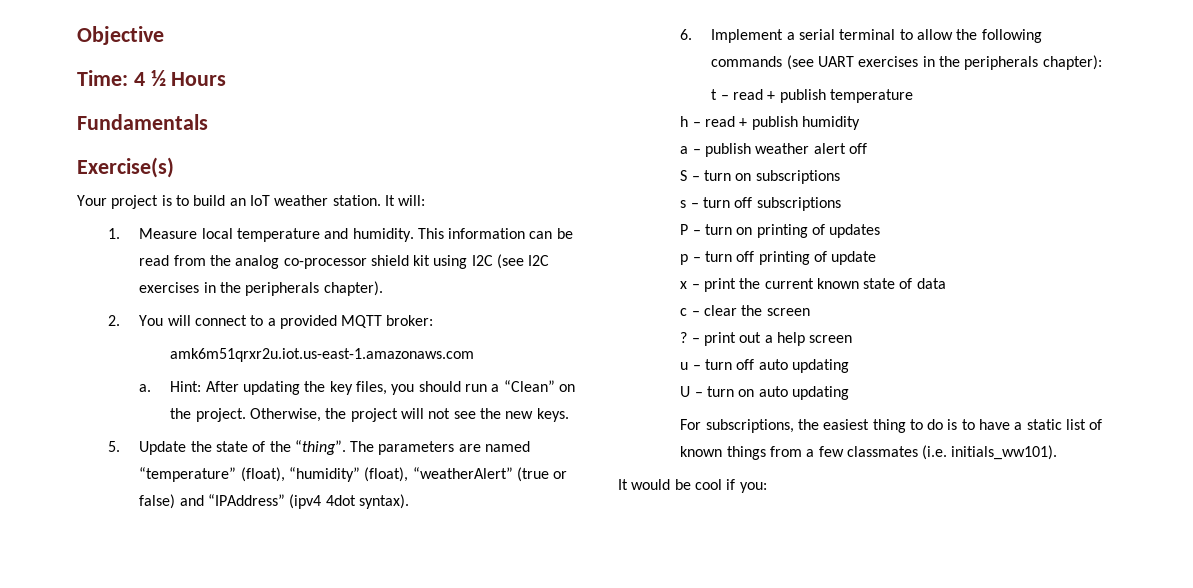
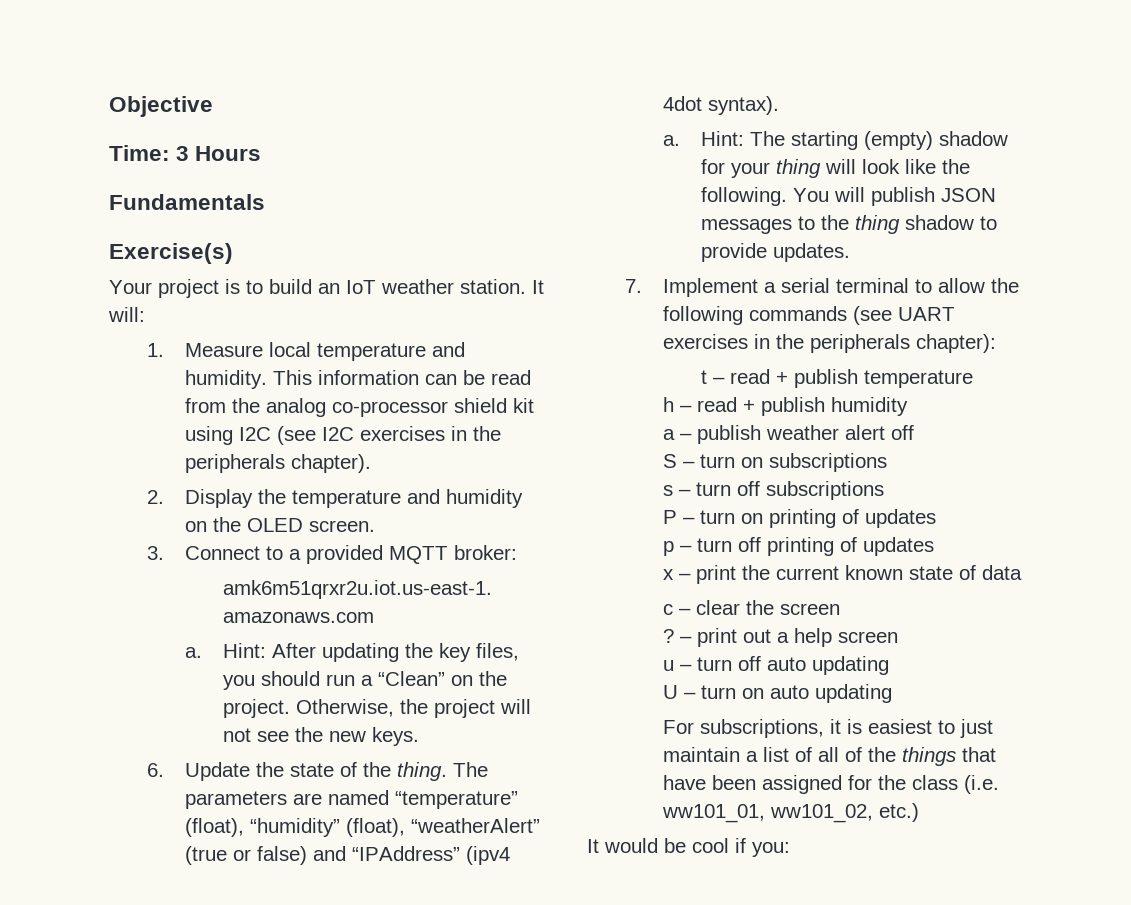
[133,70,166,86] 4 ½ -> [176,146,190,161] 3
[139,315,247,326] You will connect -> [184,489,523,508] [184,517,375,532] [146,546,260,560] Display the temperature and humidity on the OLED screen. // 3. Connect
[108,441,121,452] 5. -> [146,763,164,777] 6.
[294,440,346,455] “thing”. -> [396,762,447,781] thing.
[680,29,693,40] 6. -> [662,131,1008,150] [700,159,970,178] [700,187,996,206] [700,215,997,234] [700,243,850,262] [624,279,642,293] a. Hint: The starting (empty) shadow for your thing will look like the following. You will publish JSON messages to the thing shadow to provide updates. // 7.
[831,251,877,265] update -> [862,537,934,556] updates
[797,419,1103,433] [680,445,1058,460] the easiest thing to do is to have a static list of known things from a few classmates (i.e. initials_ww101). -> [829,719,993,738] [662,747,996,766] [662,775,999,794] [661,803,919,823] it is easiest to just maintain a list of all of the things that have been assigned for the class (i.e. ww101_01, ww101_02, etc.)

